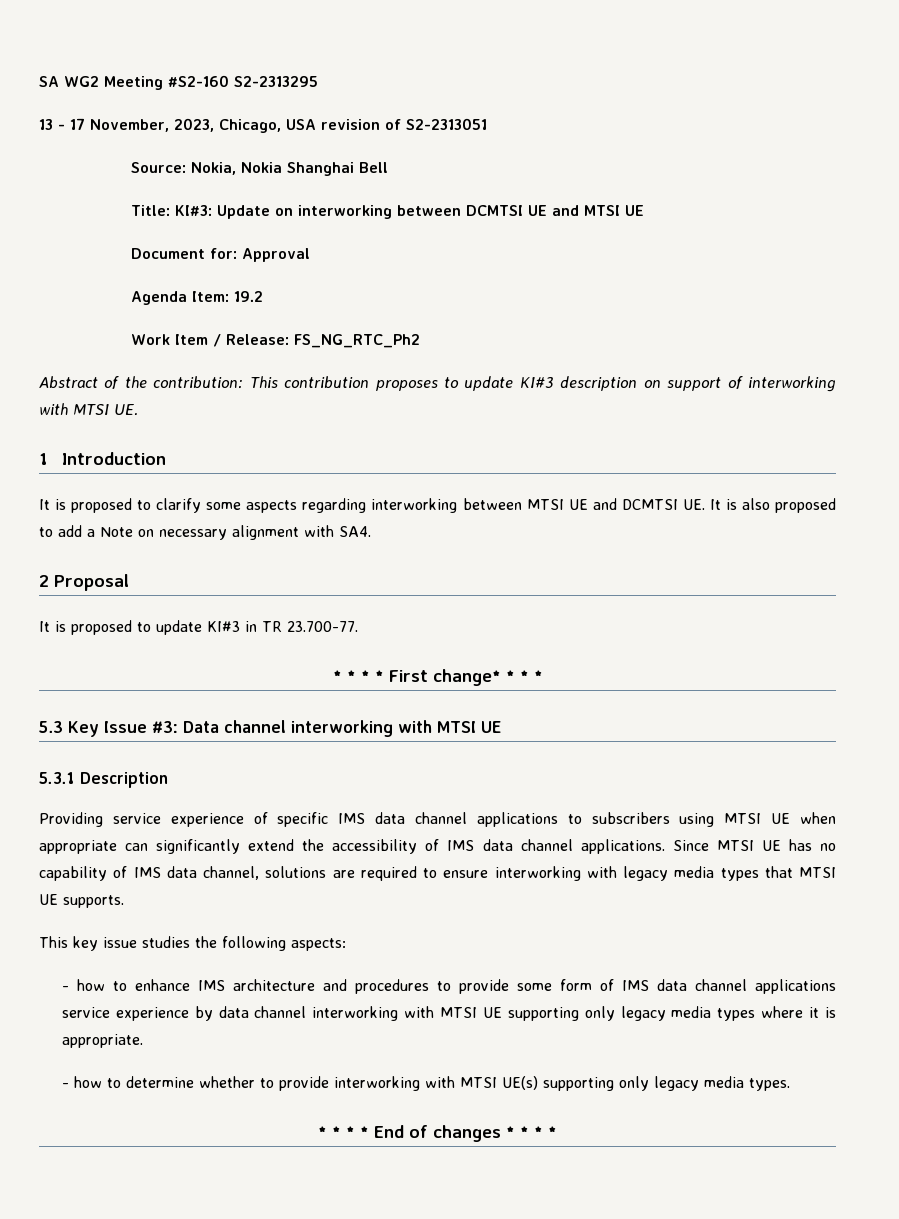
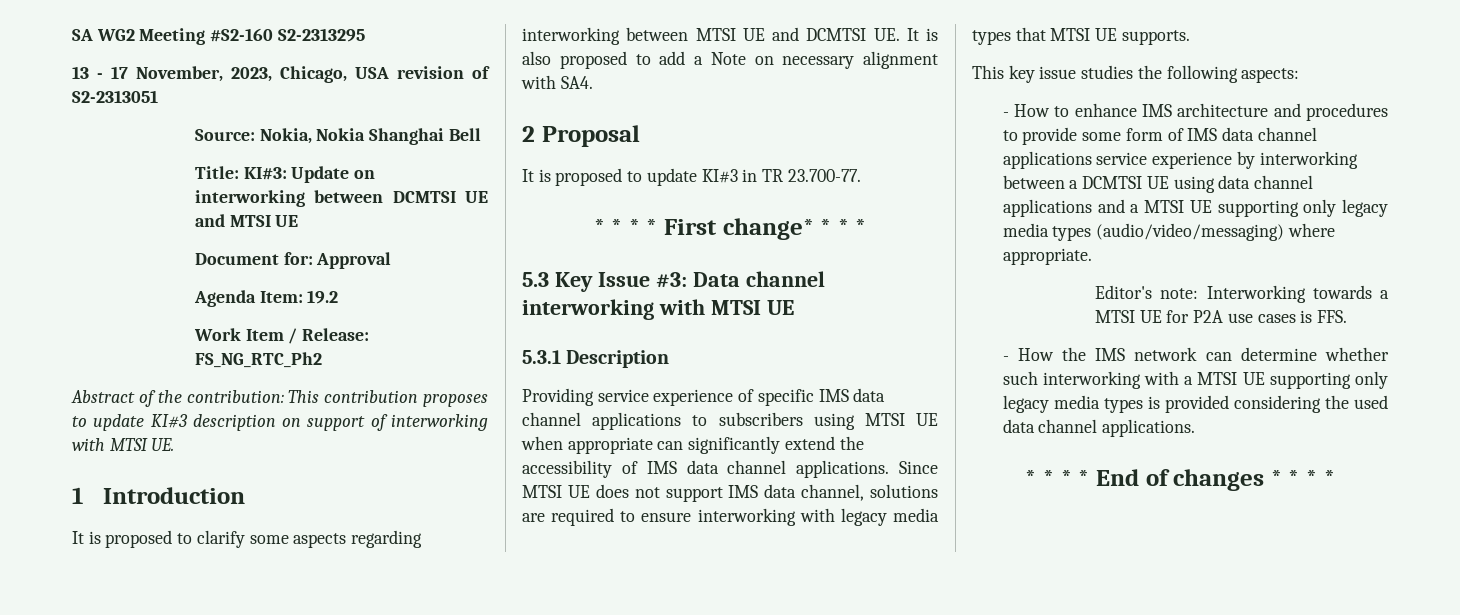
[788,839,837,851] [39,866,128,881] has no capability of -> [595,484,723,502] does not support
[76,979,105,991] how -> [1014,104,1051,117] How
[218,1006,837,1021] [61,1034,143,1048] [61,1076,790,1091] data channel interworking with MTSI UE supporting only legacy media types where it is appropriate. // - how to determine whether to provide interworking with MTSI UE(s) supporting only legacy media types. -> [1259,151,1358,169] [1002,175,1314,193] [1002,199,1388,217] [1002,223,1335,241] [1002,248,1092,265] [1094,285,1389,303] [1094,310,1348,323] [1002,347,1389,361] [1002,371,1388,389] [1002,395,1388,413] [1002,419,1196,437] interworking between a DCMTSI UE using data channel applications and a MTSI UE supporting only legacy media types (audio/video/messaging) where appropriate. // Editor's note: Interworking towards a MTSI UE for P2A use cases is FFS. // - How the IMS network can determine whether such interworking with a MTSI UE supporting only legacy media types is provided considering the used data channel applications.

